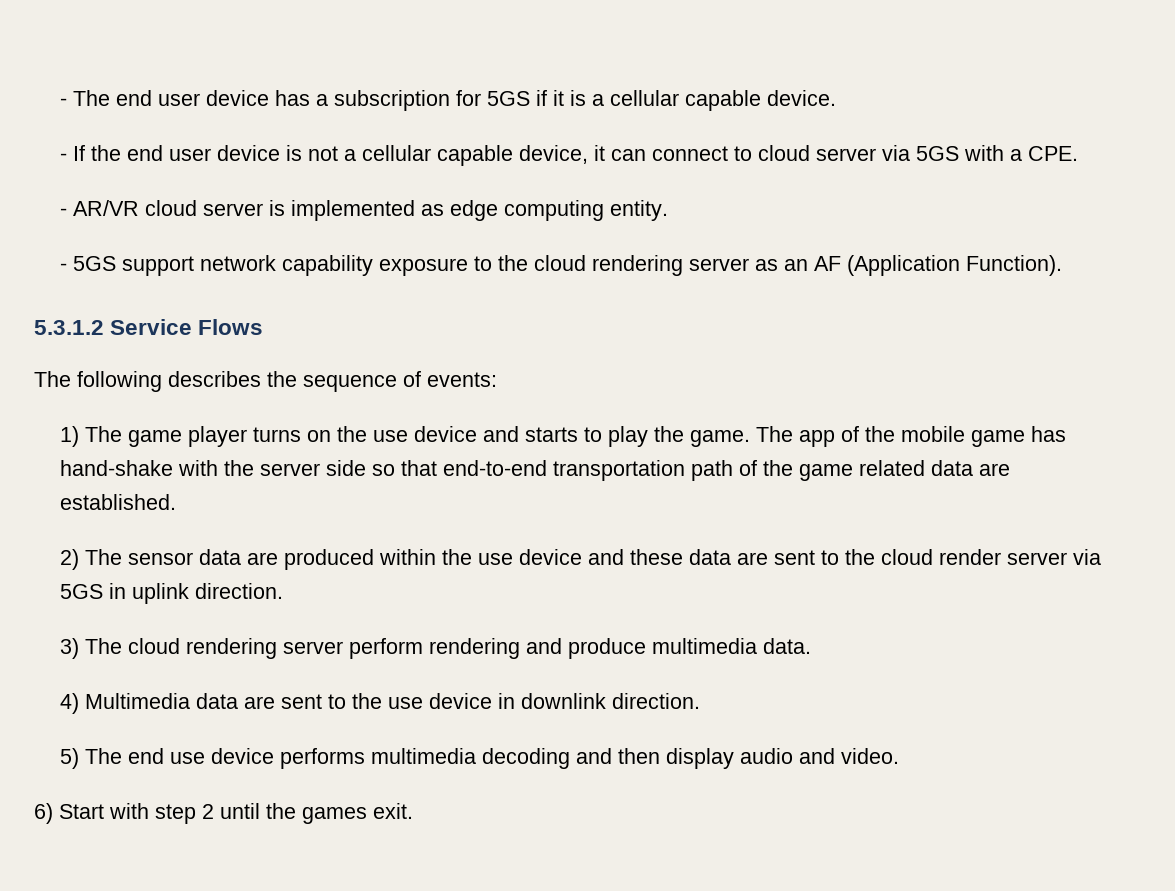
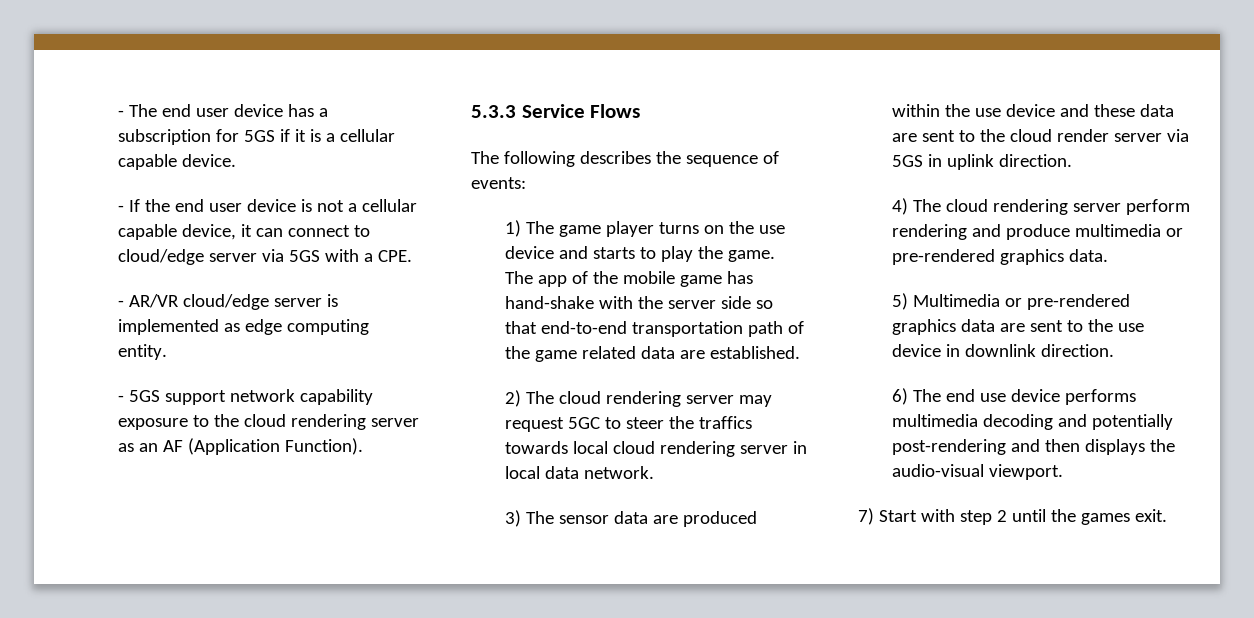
[757,145,810,161] cloud -> [118,249,205,265] cloud/edge
[144,200,197,216] cloud -> [183,294,270,310] cloud/edge
[34,320,104,335] 5.3.1.2 -> [471,105,516,118] 5.3.3
(122, 557) none -> [559,391,773,407] [505,416,753,432] [505,441,808,457] [505,466,655,479] [505,510,555,527] cloud rendering server may request 5GC to steer the traffics towards local cloud rendering server in local data network. // 3) The
[59,638,79,659] 3) -> [892,198,909,215] 4)
[762,638,811,654] [59,693,190,714] data. // 4) Multimedia -> [1166,228,1184,237] [892,249,1109,265] [892,293,1131,310] [892,319,957,335] or pre-rendered graphics data. // 5) Multimedia or pre-rendered graphics
[59,748,79,769] 5) -> [892,388,909,405] 6)
[617,748,899,769] [34,803,53,824] then display audio and video. // 6) -> [1092,414,1174,430] [892,439,1176,455] [892,464,1064,480] [858,508,874,525] potentially post-rendering and then displays the audio-visual viewport. // 7)

